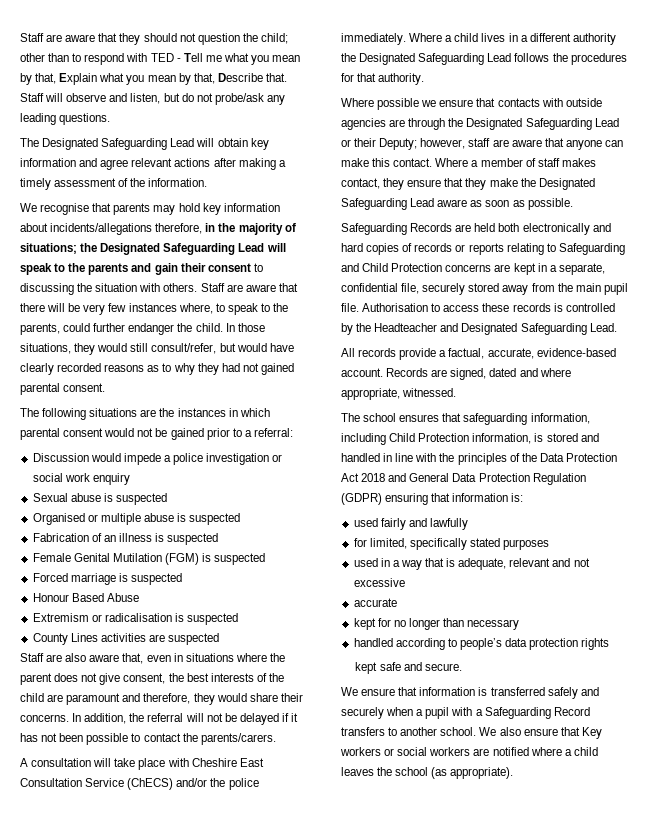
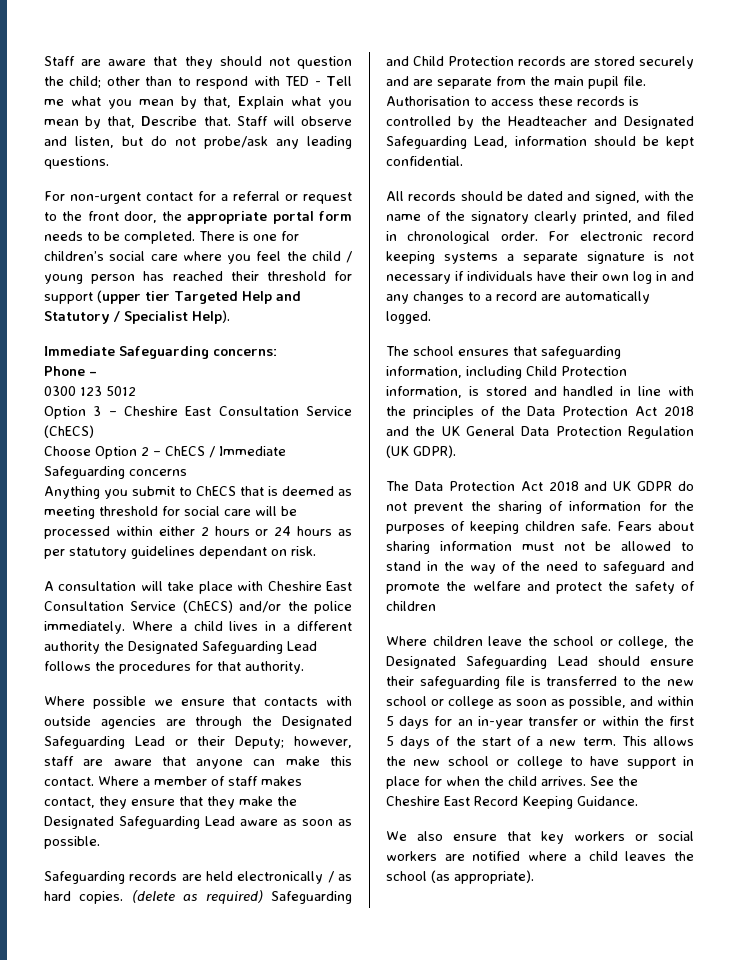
[20,138,269,150] [20,158,286,170] [20,178,208,190] [20,203,280,215] [20,223,296,235] [20,243,286,255] [20,263,263,275] [20,283,298,295] [20,303,289,315] [20,323,265,335] [20,343,294,355] [20,363,294,375] [20,383,106,395] [20,408,270,420] [20,428,293,440] [32,453,283,465] [32,473,130,485] [32,493,167,505] [32,513,241,525] [32,533,219,545] [32,553,266,565] [32,573,182,585] [32,593,139,602] [32,613,239,625] [32,633,220,645] [20,653,285,664] [20,673,284,685] [20,693,303,705] [20,713,299,725] [20,733,276,745] The Designated Safeguarding Lead will obtain key information and agree relevant actions after making a timely assessment of the information. // We recognise that parents may hold key information about incidents/allegations therefore, in the majority of situations; the Designated Safeguarding Lead will speak to the parents and gain their consent to discussing the situation with others. Staff are aware that there will be very few instances where, to speak to the parents, could further endanger the child. In those situations, they would still consult/refer, but would have clearly recorded reasons as to why they had not gained parental consent. // The following situations are the instances in which parental consent would not be gained prior to a referral: // Discussion would impede a police investigation or social work enquiry // Sexual abuse is suspected // Organised or multiple abuse is suspected // Fabrication of an illness is suspected // Female Genital Mutilation (FGM) is suspected // Forced marriage is suspected // Honour Based Abuse // Extremism or radicalisation is suspected // County Lines activities are suspected // Staff are also aware that, even in situations where the parent does not give consent, the best interests of the child are paramount and therefore, they would share their concerns. In addition, the referral will not be delayed if it has not been possible to contact the parents/carers. -> [44,191,352,204] [44,211,352,224] [44,231,299,244] [44,251,352,264] [44,271,352,284] [44,290,301,304] [44,310,230,324] [44,346,277,359] [44,366,97,376] [44,386,136,396] [44,406,352,419] [44,425,94,438] [44,446,286,459] [44,466,187,479] [44,486,352,499] [44,506,297,519] [44,526,352,539] [44,546,316,559] For non-urgent contact for a referral or request to the front door, the appropriate portal form needs to be completed. There is one for children’s social care where you feel the child / young person has reached their threshold for support (upper tier Targeted Help and Statutory / Specialist Help). // Immediate Safeguarding concerns: // Phone – // 0300 123 5012 // Option 3 – Cheshire East Consultation Service (ChECS) // Choose Option 2 – ChECS / Immediate Safeguarding concerns // Anything you submit to ChECS that is deemed as meeting threshold for social care will be processed within either 2 hours or 24 hours as per statutory guidelines dependant on risk.
[410,223,453,232] Records -> [129,871,178,881] records
[498,223,611,235] [341,243,625,255] [341,263,605,275] [341,283,529,295] both electronically and hard copies of records or reports relating to Safeguarding and Child Protection concerns are kept in a separate, confidential file, securely stored away -> [237,871,352,884] [44,890,352,904] [386,56,694,69] [386,76,492,89] electronically / as hard copies. (delete as required) Safeguarding and Child Protection records are stored securely and are separate
[589,323,617,332] [341,348,616,360] [341,368,571,380] [341,388,457,400] Lead. // All records provide a factual, accurate, evidence-based account. Records are signed, dated and where appropriate, witnessed. -> [474,136,694,149] [386,156,463,166] [386,191,694,204] [386,211,694,224] [386,231,694,244] [386,251,694,264] [386,271,694,284] [386,291,650,304] [386,311,431,324] Lead, information should be kept confidential. // All records should be dated and signed, with the name of the signatory clearly printed, and filed in chronological order. For electronic record keeping systems a separate signature is not necessary if individuals have their own log in and any changes to a record are automatically logged.
(407, 477) none -> [415,426,460,436] the UK
[341,493,524,505] [353,518,468,530] [353,538,550,550] [353,558,590,570] [353,578,405,587] [353,598,397,607] [353,618,520,630] [353,638,610,650] [355,662,462,674] [341,687,599,699] [341,707,590,719] [341,727,477,736] (GDPR) ensuring that information is: // used fairly and lawfully // for limited, specifically stated purposes // used in a way that is adequate, relevant and not excessive // accurate // kept for no longer than necessary // handled according to people’s data protection rights // kept safe and secure. // We ensure that information is transferred safely and securely when a pupil with a Safeguarding Record transfers to another school. -> [386,445,456,458] [386,481,694,491] [386,501,694,514] [386,521,694,534] [386,541,694,554] [386,561,694,574] [386,581,695,594] [386,601,436,611] [386,636,694,649] [386,656,694,669] [386,676,694,689] [386,696,694,709] [386,716,694,729] [386,736,694,749] [386,756,694,769] [386,776,638,789] [386,796,638,809] (UK GDPR). // The Data Protection Act 2018 and UK GDPR do not prevent the sharing of information for the purposes of keeping children safe. Fears about sharing information must not be allowed to stand in the way of the need to safeguard and promote the welfare and protect the safety of children // Where children leave the school or college, the Designated Safeguarding Lead should ensure their safeguarding file is transferred to the new school or college as soon as possible, and within 5 days for an in-year transfer or within the first 5 days of the start of a new term. This allows the new school or college to have support in place for when the child arrives. See the Cheshire East Record Keeping Guidance. //
[581,727,602,739] Key -> [541,831,564,844] key

